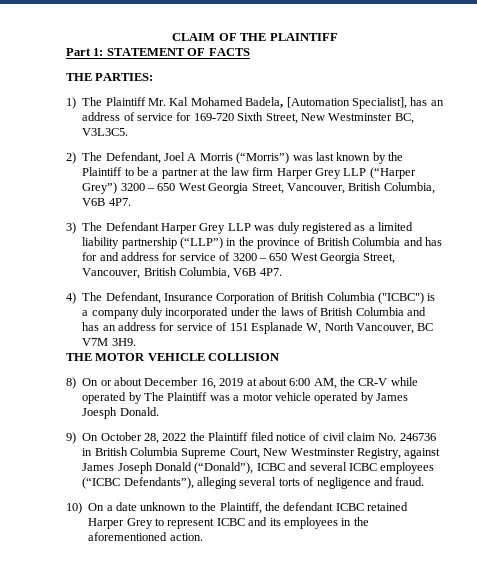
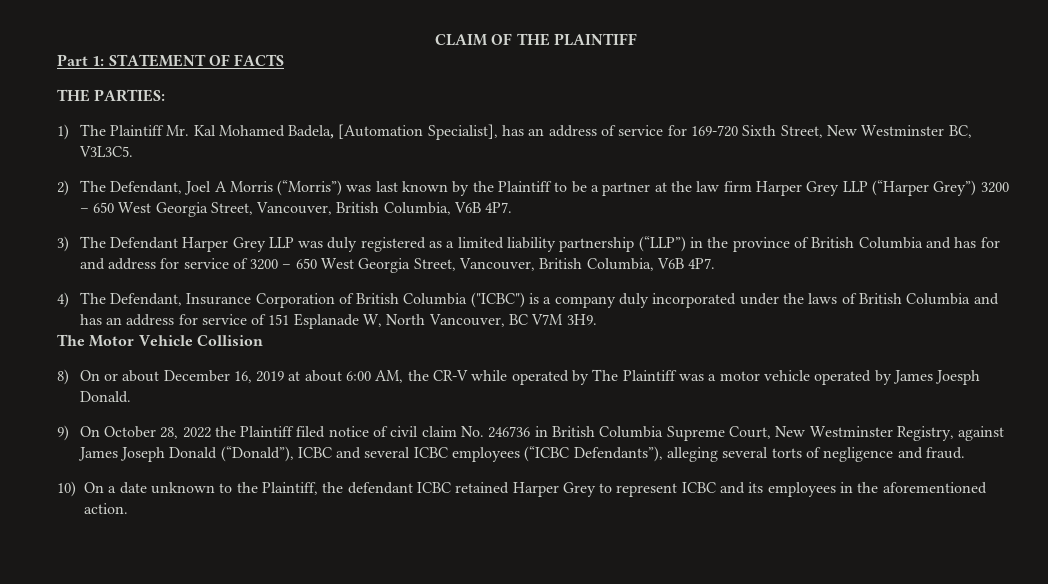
[66,353,280,361] THE MOTOR VEHICLE COLLISION -> [57,334,263,347] The Motor Vehicle Collision

